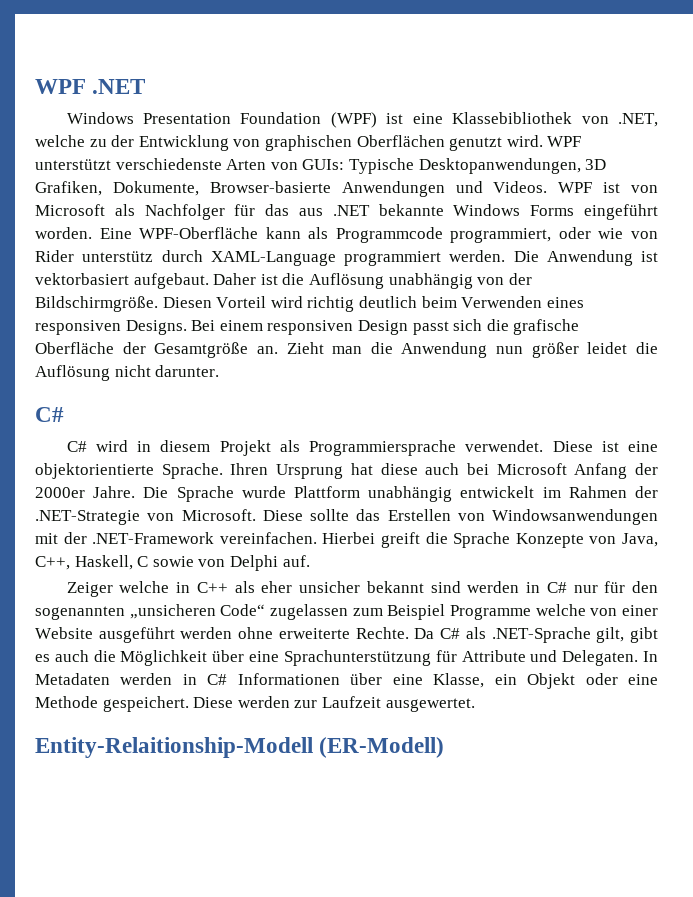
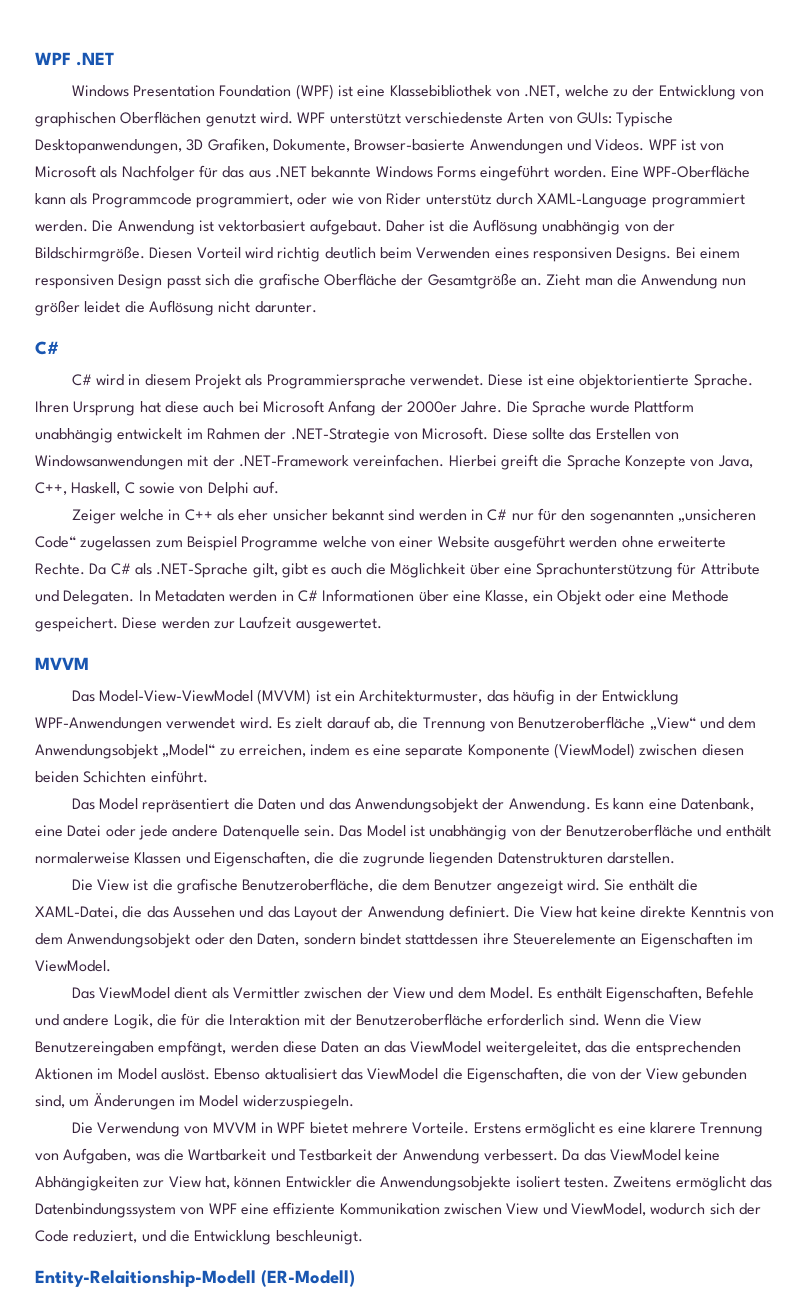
(475, 705) none -> [35,657,89,670] [71,689,679,705] [35,716,757,732] [35,743,744,759] [35,770,208,783] [71,798,754,813] [35,824,771,840] [35,851,675,867] [71,878,698,894] [35,905,775,921] [35,932,753,948] [35,960,111,972] [71,986,755,1002] [35,1013,702,1029] [35,1040,741,1056] [35,1067,748,1083] [35,1093,354,1110] [71,1122,764,1137] [35,1148,721,1164] [35,1176,772,1191] [35,1202,761,1218] [35,1230,363,1245] // MVVM // Das Model-View-ViewModel (MVVM) ist ein Architekturmuster, das häufig in der Entwicklung WPF-Anwendungen verwendet wird. Es zielt darauf ab, die Trennung von Benutzeroberfläche „View“ und dem Anwendungsobjekt „Model“ zu erreichen, indem es eine separate Komponente (ViewModel) zwischen diesen beiden Schichten einführt. // Das Model repräsentiert die Daten und das Anwendungsobjekt der Anwendung. Es kann eine Datenbank, eine Datei oder jede andere Datenquelle sein. Das Model ist unabhängig von der Benutzeroberfläche und enthält normalerweise Klassen und Eigenschaften, die die zugrunde liegenden Datenstrukturen darstellen. // Die View ist die grafische Benutzeroberfläche, die dem Benutzer angezeigt wird. Sie enthält die XAML-Datei, die das Aussehen und das Layout der Anwendung definiert. Die View hat keine direkte Kenntnis von dem Anwendungsobjekt oder den Daten, sondern bindet stattdessen ihre Steuerelemente an Eigenschaften im ViewModel. // Das ViewModel dient als Vermittler zwischen der View und dem Model. Es enthält Eigenschaften, Befehle und andere Logik, die für die Interaktion mit der Benutzeroberfläche erforderlich sind. Wenn die View Benutzereingaben empfängt, werden diese Daten an das ViewModel weitergeleitet, das die entsprechenden Aktionen im Model auslöst. Ebenso aktualisiert das ViewModel die Eigenschaften, die von der View gebunden sind, um Änderungen im Model widerzuspiegeln. // Die Verwendung von MVVM in WPF bietet mehrere Vorteile. Erstens ermöglicht es eine klarere Trennung von Aufgaben, was die Wartbarkeit und Testbarkeit der Anwendung verbessert. Da das ViewModel keine Abhängigkeiten zur View hat, können Entwickler die Anwendungsobjekte isoliert testen. Zweitens ermöglicht das Datenbindungssystem von WPF eine effiziente Kommunikation zwischen View und ViewModel, wodurch sich der Code reduziert, und die Entwicklung beschleunigt.

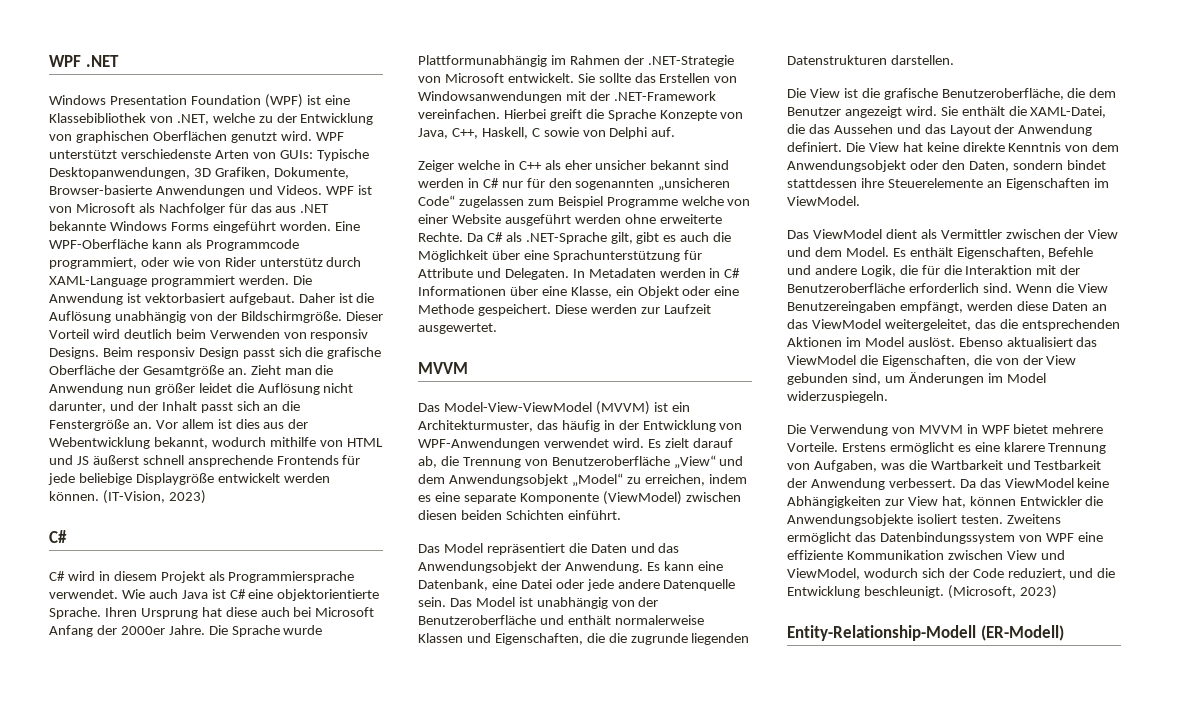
[149,247,193,259] Diesen -> [345,311,383,321] Dieser
[277,247,321,262] richtig -> (120, 334) none
[494,247,740,262] [35,274,114,289] eines responsiven Designs. Bei einem responsiven -> [283,329,369,341] [49,347,195,359] von responsiv Designs. Beim responsiv
[254,301,317,313] darunter. -> [49,401,301,413] [49,419,309,431] [49,437,383,449] [49,455,361,467] [48,473,330,485] [49,490,206,504] darunter, und der Inhalt passt sich an die Fenstergröße an. Vor allem ist dies aus der Webentwicklung bekannt, wodurch mithilfe von HTML und JS äußerst schnell ansprechende Frontends für jede beliebige Displaygröße entwickelt werden können. (IT-Vision, 2023)
[488,374,543,386] Diese ist -> [121,589,246,599] Wie auch Java ist C#
[634,400,695,413] [35,428,183,443] Plattform unabhängig entwickelt -> [418,55,547,67] Plattformunabhängig
[422,427,528,440] Microsoft. Diese -> [444,73,595,83] Microsoft entwickelt. Sie
(679, 697) none -> [719,423,743,430] von
[35,1270,256,1287] // Entity-Relaitionship-Modell -> [947,585,1057,599] [787,625,976,641] (Microsoft, 2023) // Entity-Relationship-Modell

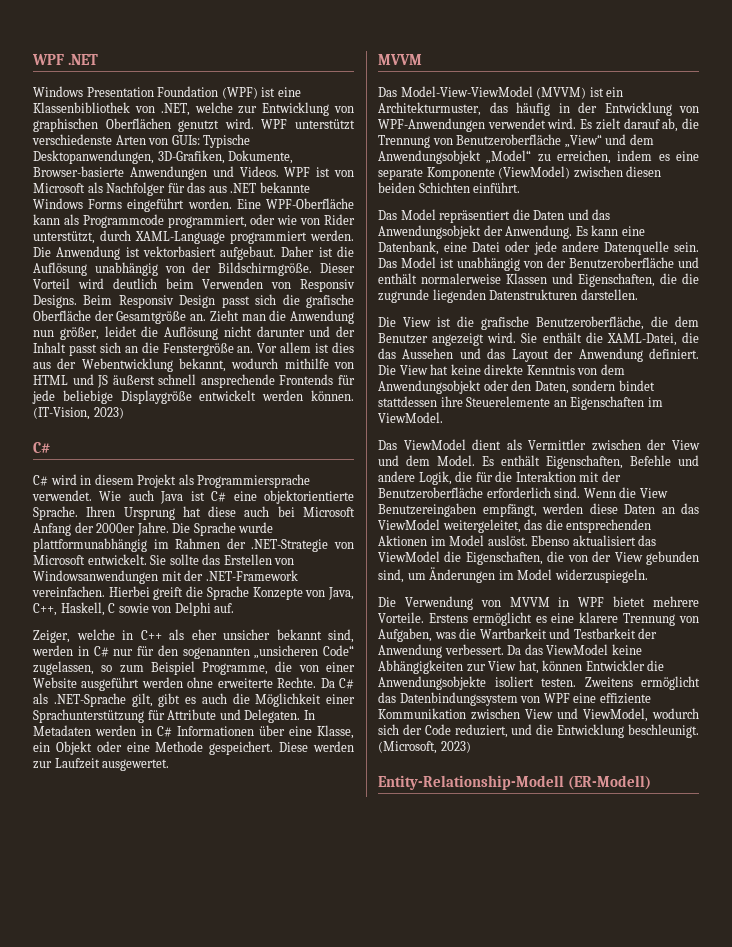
[49,113,146,123] Klassebibliothek -> [33,102,130,113] Klassenbibliothek
[258,113,297,123] zu der -> [238,106,258,114] zur
[193,167,270,179] 3D Grafiken, -> [157,150,225,164] 3D-Grafiken,
[259,258,323,267] unterstütz -> [33,231,95,244] unterstützt,
[310,329,369,341] responsiv -> [300,279,355,292] Responsiv
[136,347,195,359] responsiv -> [118,295,174,308] Responsiv
[154,383,195,395] größer -> [59,327,99,340] größer,
[49,401,106,413] darunter, -> [256,326,305,337] darunter
[418,55,547,67] Plattformunabhängig -> [33,538,147,552] plattformunabhängig
[418,160,454,172] Zeiger -> [33,630,70,643] Zeiger,
[704,160,730,170] sind -> [328,629,354,643] sind,
[458,196,724,208] zugelassen zum Beispiel Programme welche -> [33,661,293,675] zugelassen, so zum Beispiel Programme, die
[491,250,549,260] über eine -> [326,694,355,704] einer

